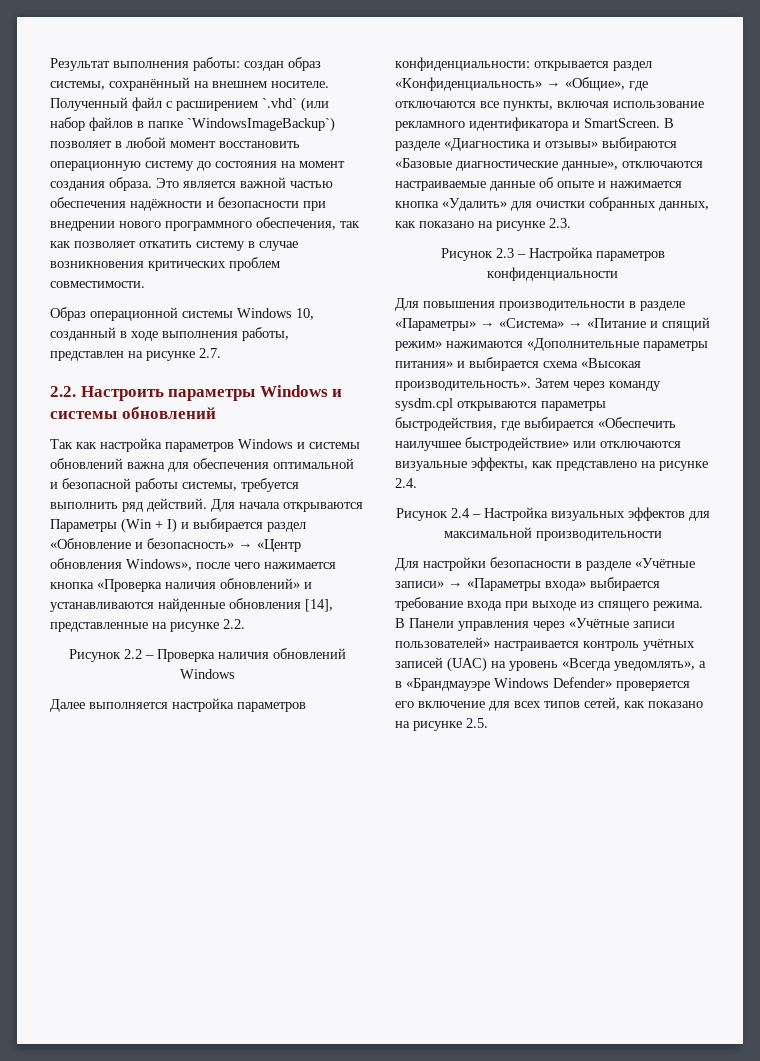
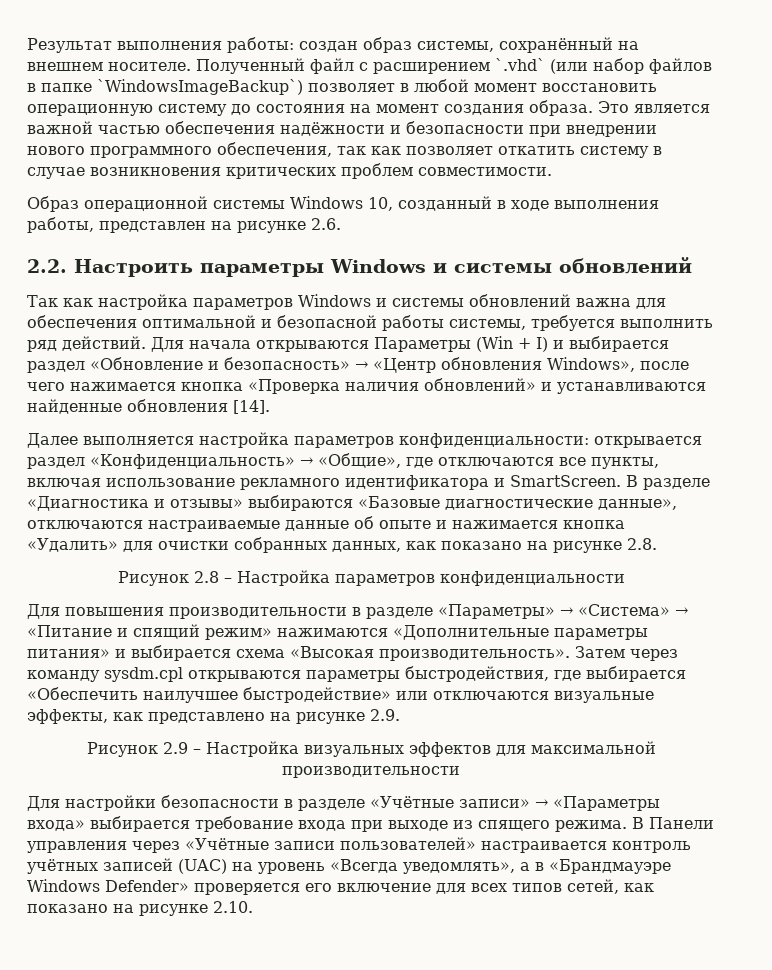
[199,348,221,358] 2.7. -> [311,218,341,230] 2.6.
[305,599,333,612] [50,619,245,632] [69,648,346,662] [180,669,235,679] [14], представленные на рисунке 2.2. // Рисунок 2.2 – Проверка наличия обновлений Windows -> [233,400,270,414] [14].
[549,218,571,228] [440,248,514,261] 2.3. // Рисунок 2.3 -> [627,538,657,550] [117,571,219,586] 2.8. // Рисунок 2.8
[395,478,417,488] [395,508,470,521] 2.4. // Рисунок 2.4 -> [370,709,400,721] [86,742,188,757] 2.9. // Рисунок 2.9
[466,718,488,728] 2.5. -> [213,901,253,913] 2.10.

